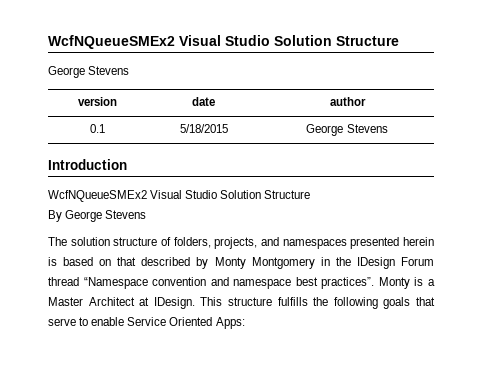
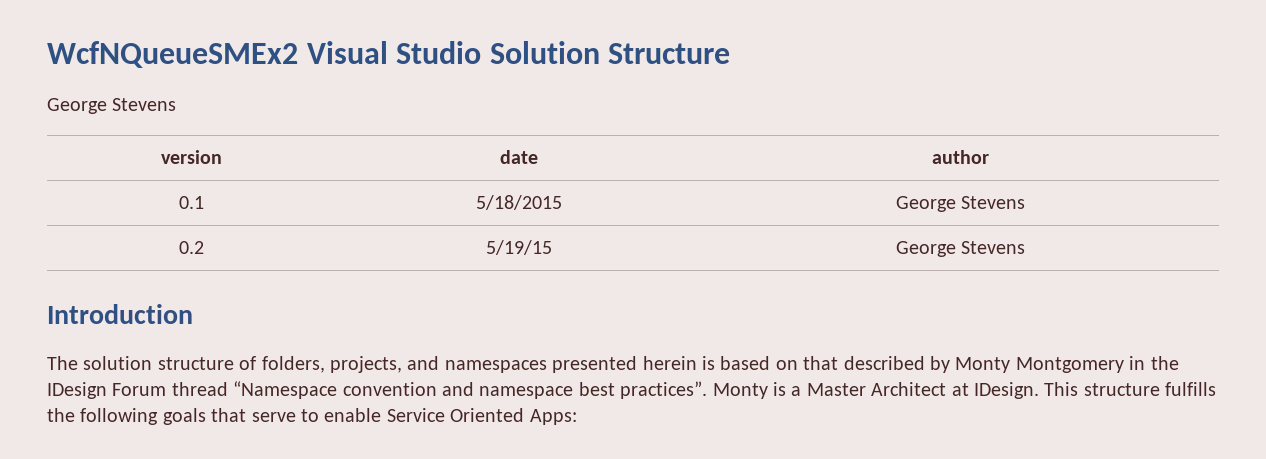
[48,159,127,170] [48,190,311,202] [48,210,147,222] // Introduction // WcfNQueueSMEx2 Visual Studio Solution Structure // By George Stevens -> [178,241,204,254] [485,240,552,255] [895,241,1026,257] [47,304,193,324] // 0.2 | 5/19/15 | George Stevens // Introduction

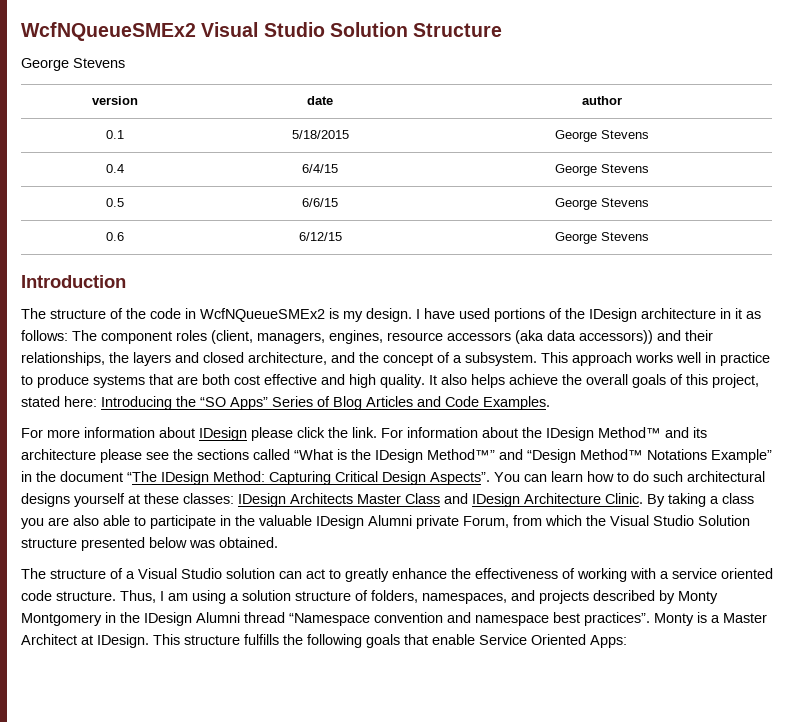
[178,241,204,254] [485,240,552,255] [895,241,1026,257] [47,304,193,324] [47,356,839,373] 0.2 | 5/19/15 | George Stevens // Introduction // The solution structure of folders, projects, and namespaces presented herein is based on that -> [106,164,124,173] [302,164,338,173] [554,164,649,176] [106,198,124,207] [302,198,338,207] [554,198,649,210] [106,232,124,241] [298,232,342,241] [554,232,649,244] [21,275,126,288] [21,308,761,322] [21,330,713,344] [21,352,770,366] [21,374,759,388] [21,396,550,410] [21,427,707,441] [21,449,772,463] [21,471,765,485] [21,493,754,507] [21,515,750,529] [21,537,278,551] [21,568,773,582] [21,590,589,604] 0.4 | 6/4/15 | George Stevens // 0.5 | 6/6/15 | George Stevens // 0.6 | 6/12/15 | George Stevens // Introduction // The structure of the code in WcfNQueueSMEx2 is my design. I have used portions of the IDesign architecture in it as follows: The component roles (client, managers, engines, resource accessors (aka data accessors)) and their relationships, the layers and closed architecture, and the concept of a subsystem. This approach works well in practice to produce systems that are both cost effective and high quality. It also helps achieve the overall goals of this project, stated here: Introducing the “SO Apps” Series of Blog Articles and Code Examples. // For more information about IDesign please click the link. For information about the IDesign Method™ and its architecture please see the sections called “What is the IDesign Method™” and “Design Method™ Notations Example” in the document “The IDesign Method: Capturing Critical Design Aspects”. You can learn how to do such architectural designs yourself at these classes: IDesign Architects Master Class and IDesign Architecture Clinic. By taking a class you are also able to participate in the valuable IDesign Alumni private Forum, from which the Visual Studio Solution structure presented below was obtained. // The structure of a Visual Studio solution can act to greatly enhance the effectiveness of working with a service oriented code structure. Thus, I am using a solution structure of folders, namespaces, and projects
[112,383,167,396] Forum -> [196,612,240,623] Alumni
[251,409,319,422] serve to -> (428, 639) none

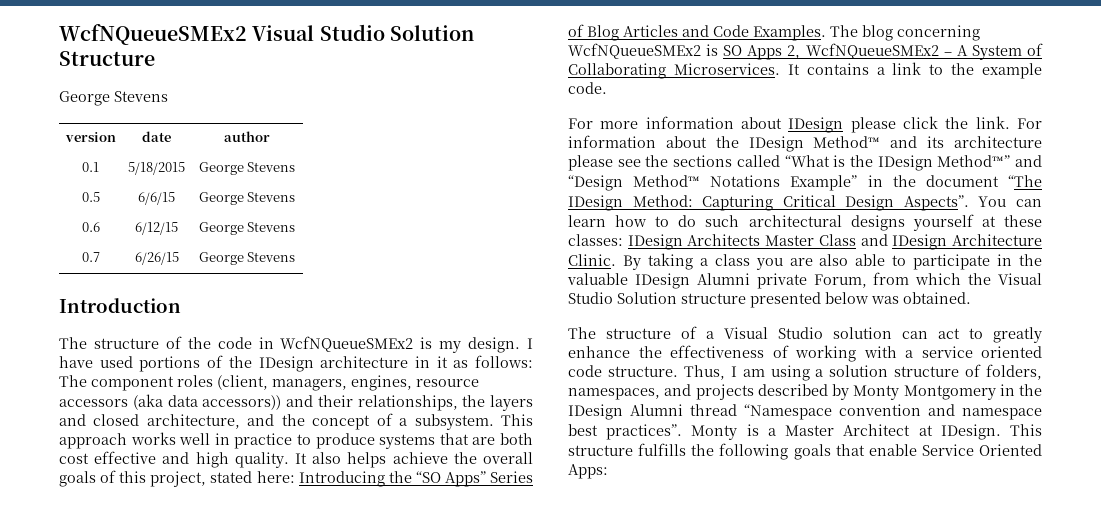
[106,164,124,173] [302,164,338,173] [554,164,649,176] // 0.4 | 6/4/15 | George Stevens -> (296, 167) none
(649, 236) none -> [81,252,100,262] [134,252,179,265] [198,252,296,265] // 0.7 | 6/26/15 | George Stevens
(550, 403) none -> [830,25,980,41] [568,43,1043,60] [568,62,1042,79] [568,82,607,94] The blog concerning WcfNQueueSMEx2 is SO Apps 2, WcfNQueueSMEx2 – A System of Collaborating Microservices. It contains a link to the example code.

